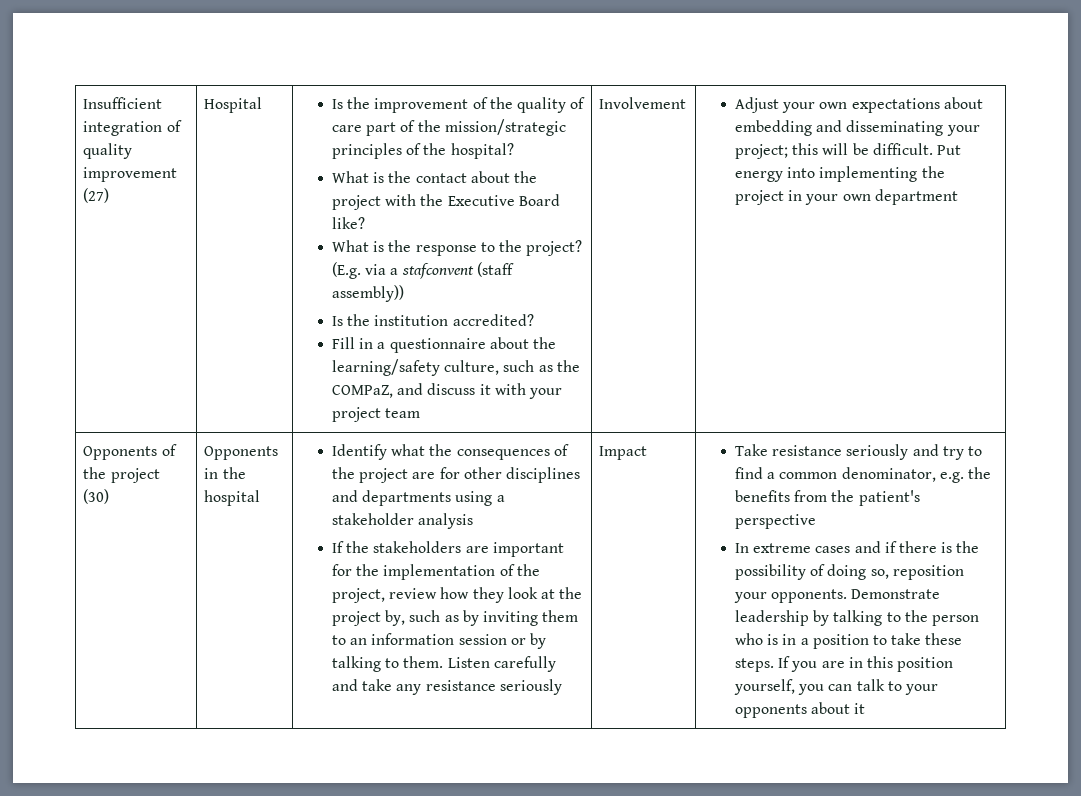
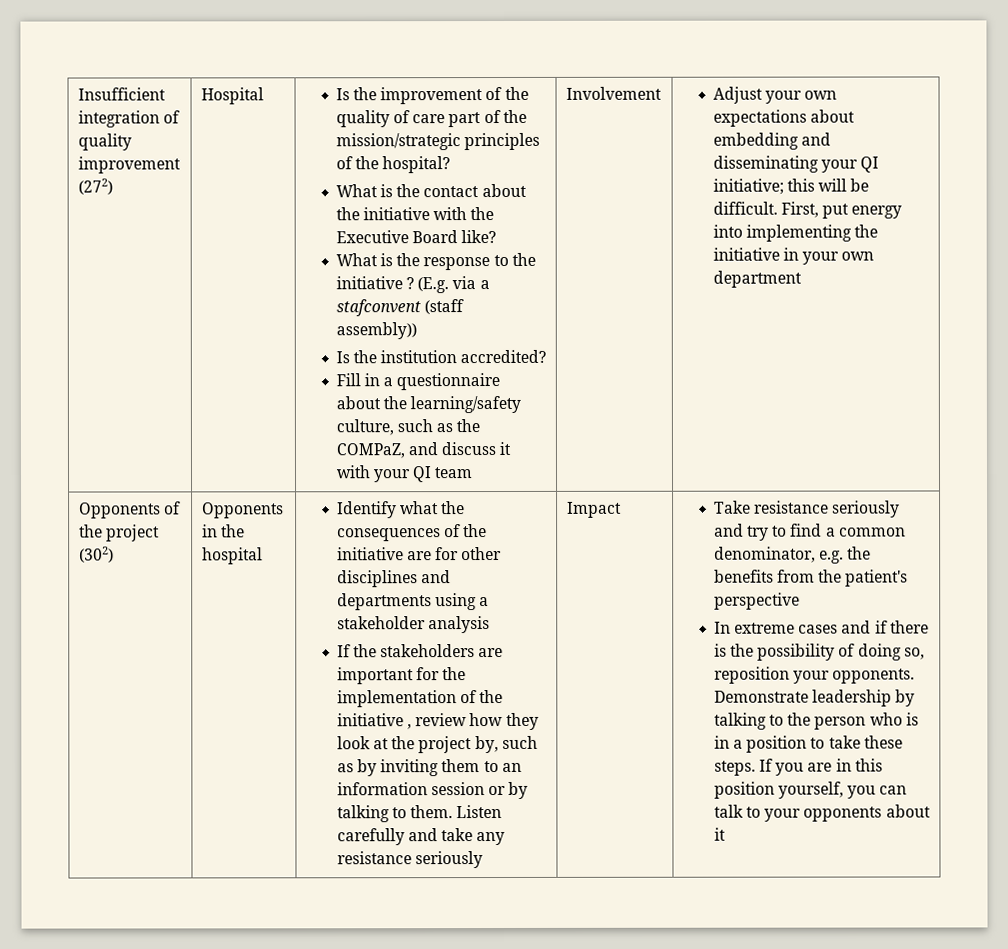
[83,188,110,203] (27) -> [77,178,113,195] (272)
[332,195,382,210] project -> [362,207,430,221] initiative
[526,240,583,256] project? -> [335,276,414,290] initiative ?
[332,407,382,422] project -> [412,466,433,483] QI
[735,144,789,159] project; -> [860,156,880,173] [712,178,784,195] QI initiative;
[937,145,962,155] Put -> [780,201,850,219] First, put
[735,190,785,205] project -> [712,247,780,261] initiative
[83,489,110,504] (30) -> [78,546,114,563] (302)
[359,468,409,483] project -> [336,547,404,561] initiative
[332,588,386,603] project, -> [336,713,412,730] initiative ,

